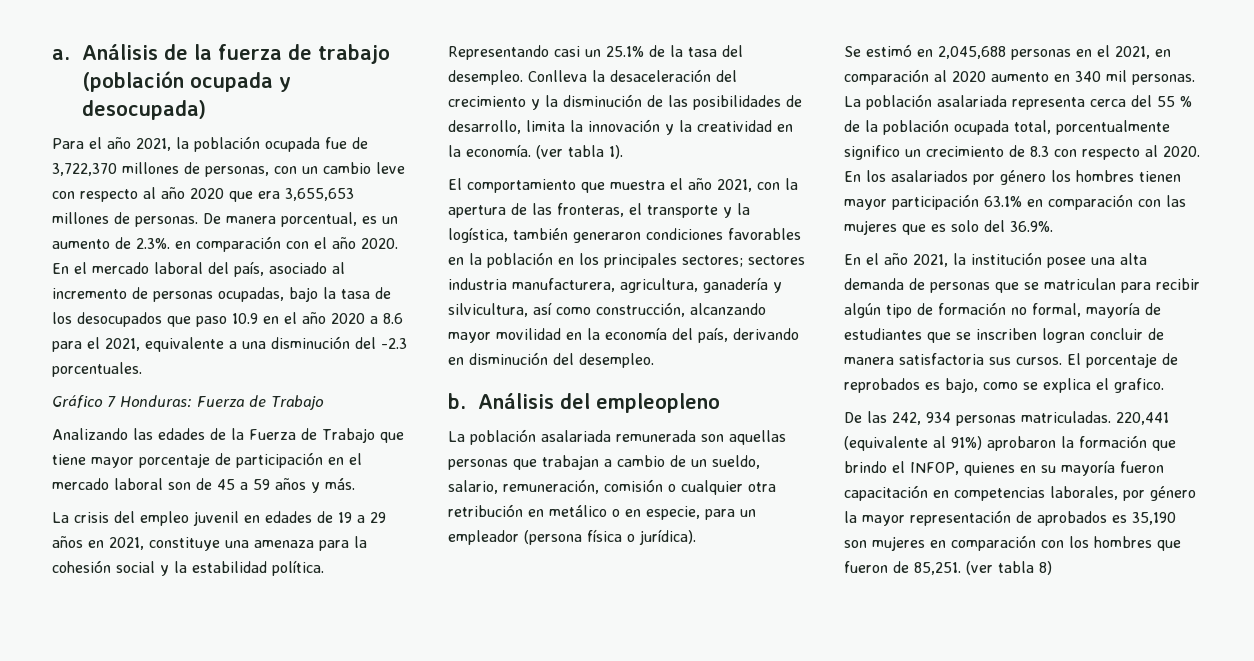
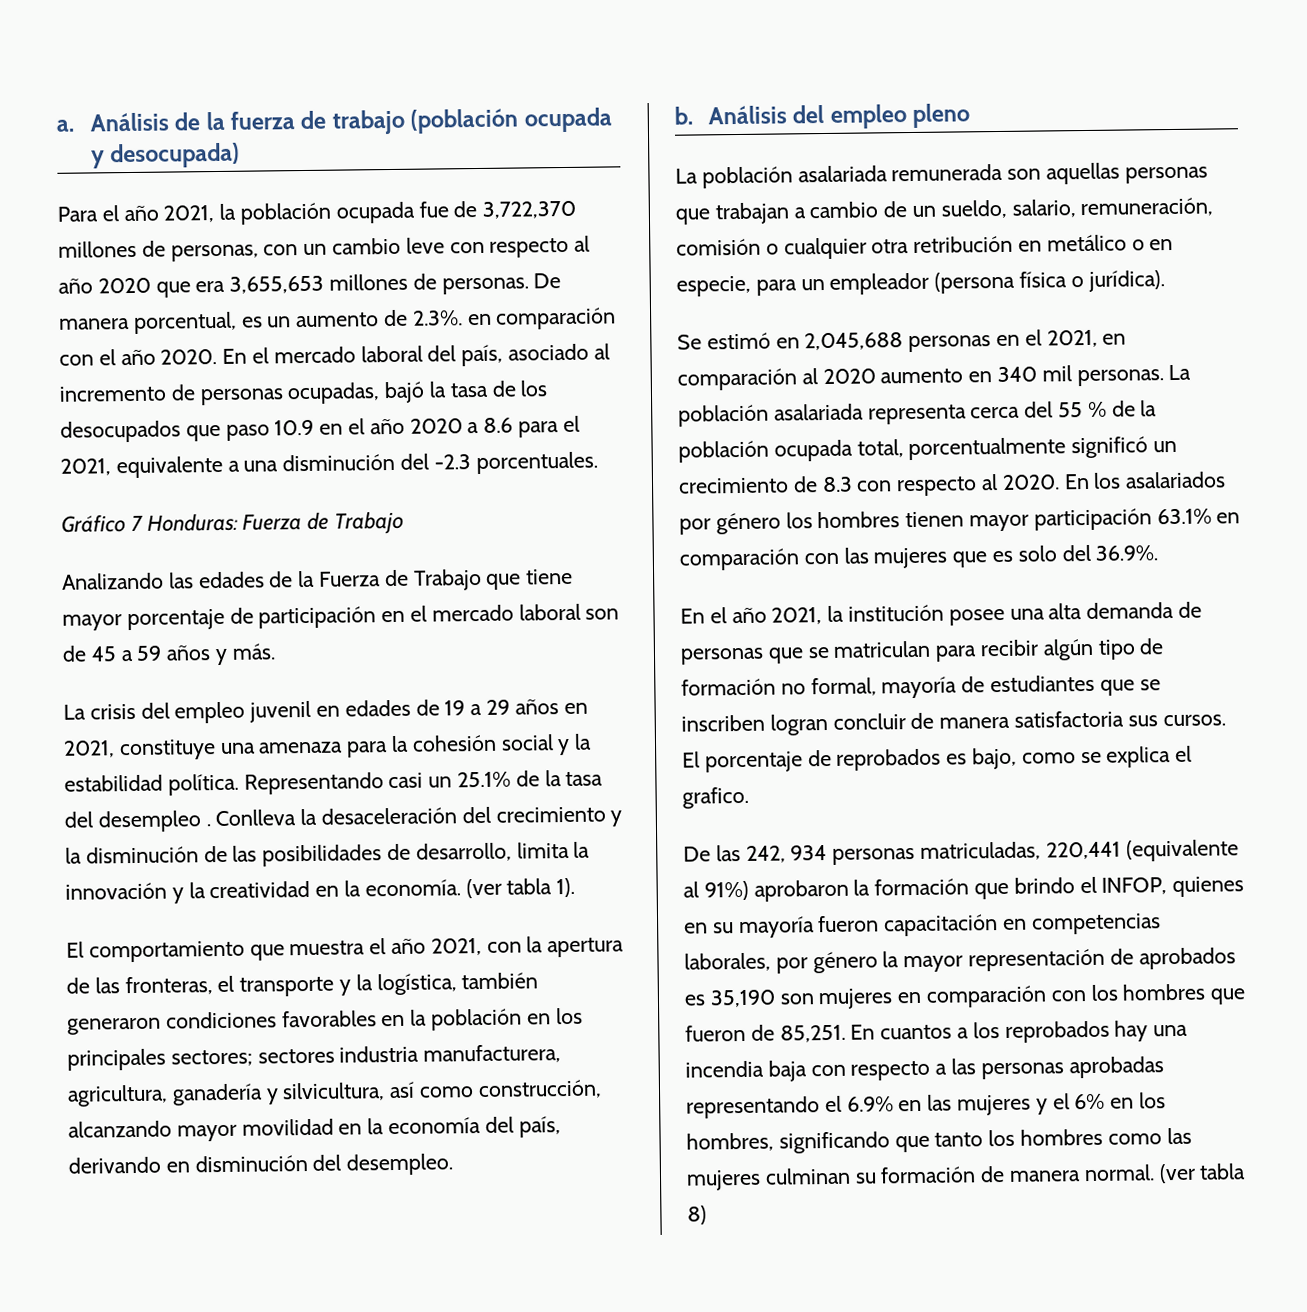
[289,287,318,302] bajo -> [384,381,426,404] bajó
[448,70,523,85] desempleo. -> [97,810,211,833] desempleo .
[596,393,721,413] empleopleno -> [829,103,971,129] empleo pleno
[844,145,900,160] significo -> [1071,436,1149,459] significó
[1021,411,1111,423] matriculadas. -> [920,841,1042,861] matriculadas,
(961, 568) none -> [850,1020,1189,1043] [685,1056,1164,1082] [686,1092,1167,1119] [686,1127,1192,1154] [686,1164,1155,1191] En cuantos a los reprobados hay una incendia baja con respecto a las personas aprobadas representando el 6.9% en las mujeres y el 6% en los hombres, significando que tanto los hombres como las mujeres culminan su formación de manera normal.

